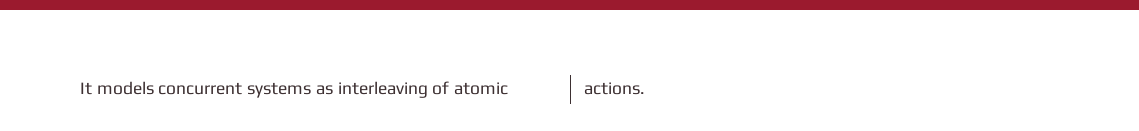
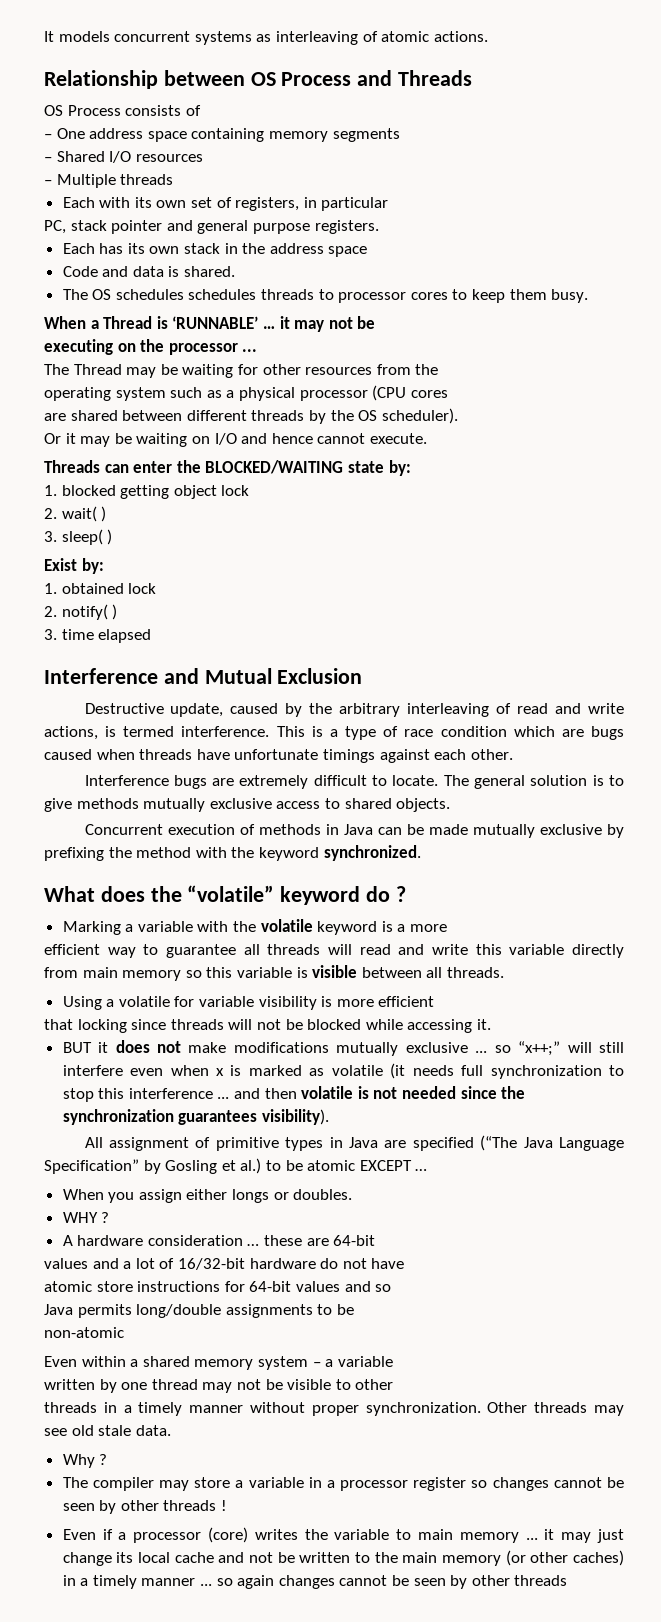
(644, 88) none -> [44,70,473,89] [44,105,201,116] [44,128,400,142] [44,151,203,163] [44,174,174,188] [62,197,389,211] [44,220,379,234] [62,243,368,257] [62,266,236,277] [62,289,589,303] [44,316,376,332] [44,339,258,355] [44,364,439,378] [44,385,448,401] [44,408,458,424] [44,433,427,447] [44,460,411,476] [44,485,250,499] [44,506,107,522] [44,529,113,545] [44,558,104,574] [44,583,157,594] [44,604,118,620] [44,629,152,643] [44,668,363,684] [84,703,624,717] [44,726,624,740] [44,749,513,763] [84,775,625,789] [44,798,451,812] [84,824,624,838] [44,845,421,861] [44,885,406,905] [62,919,448,935] [44,944,624,958] [44,965,504,981] [62,996,435,1010] [44,1019,491,1033] [62,1040,624,1056] [62,1063,624,1079] [62,1086,526,1102] [62,1109,329,1125] [84,1135,624,1151] [44,1158,428,1174] [62,1189,353,1203] [62,1212,110,1223] [62,1235,376,1246] [44,1258,405,1270] [44,1281,392,1292] [44,1304,354,1318] [44,1327,124,1338] [44,1356,393,1370] [44,1379,394,1393] [44,1402,624,1416] [44,1425,171,1436] [62,1454,108,1468] [62,1477,624,1491] [62,1500,228,1514] [62,1527,625,1543] [62,1550,624,1566] [62,1575,568,1589] // Relationship between OS Process and Threads // OS Process consists of // – One address space containing memory segments // – Shared I/O resources // – Multiple threads // Each with its own set of registers, in particular // PC, stack pointer and general purpose registers. // Each has its own stack in the address space // Code and data is shared. // The OS schedules schedules threads to processor cores to keep them busy. // When a Thread is ‘RUNNABLE’ … it may not be // executing on the processor ... // The Thread may be waiting for other resources from the // operating system such as a physical processor (CPU cores // are shared between different threads by the OS scheduler). // Or it may be waiting on I/O and hence cannot execute. // Threads can enter the BLOCKED/WAITING state by: // 1. blocked getting object lock // 2. wait( ) // 3. sleep( ) // Exist by: // 1. obtained lock // 2. notify( ) // 3. time elapsed // Interference and Mutual Exclusion // Destructive update, caused by the arbitrary interleaving of read and write actions, is termed interference. This is a type of race condition which are bugs caused when threads have unfortunate timings against each other. // Interference bugs are extremely difficult to locate. The general solution is to give methods mutually exclusive access to shared objects. // Concurrent execution of methods in Java can be made mutually exclusive by prefixing the method with the keyword synchronized. // What does the “volatile” keyword do ? // Marking a variable with the volatile keyword is a more // efficient way to guarantee all threads will read and write this variable directly from main memory so this variable is visible between all threads. // Using a volatile for variable visibility is more efficient // that locking since threads will not be blocked while accessing it. // BUT it does not make modifications mutually exclusive ... so “x++;” will still interfere even when x is marked as volatile (it needs full synchronization to stop this interference ... and then volatile is not needed since the synchronization guarantees visibility). // All assignment of primitive types in Java are specified (“The Java Language Specification” by Gosling et al.) to be atomic EXCEPT … // When you assign either longs or doubles. // WHY ? // A hardware consideration … these are 64-bit // values and a lot of 16/32-bit hardware do not have // atomic store instructions for 64-bit values and so // Java permits long/double assignments to be // non-atomic // Even within a shared memory system – a variable // written by one thread may not be visible to other // threads in a timely manner without proper synchronization. Other threads may see old stale data. // Why ? // The compiler may store a variable in a processor register so changes cannot be seen by other threads ! // Even if a processor (core) writes the variable to main memory ... it may just change its local cache and not be written to the main memory (or other caches) in a timely manner ... so again changes cannot be seen by other threads

